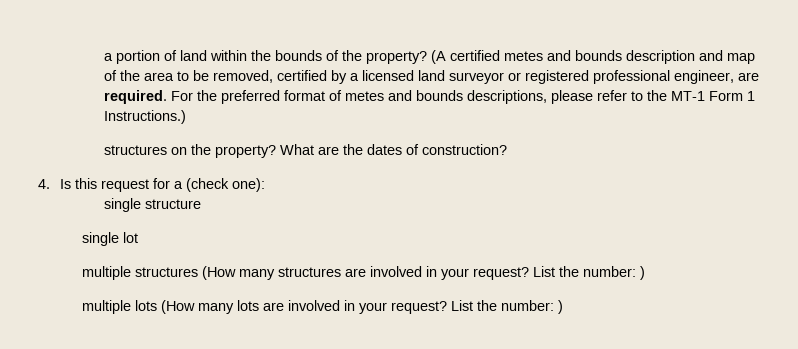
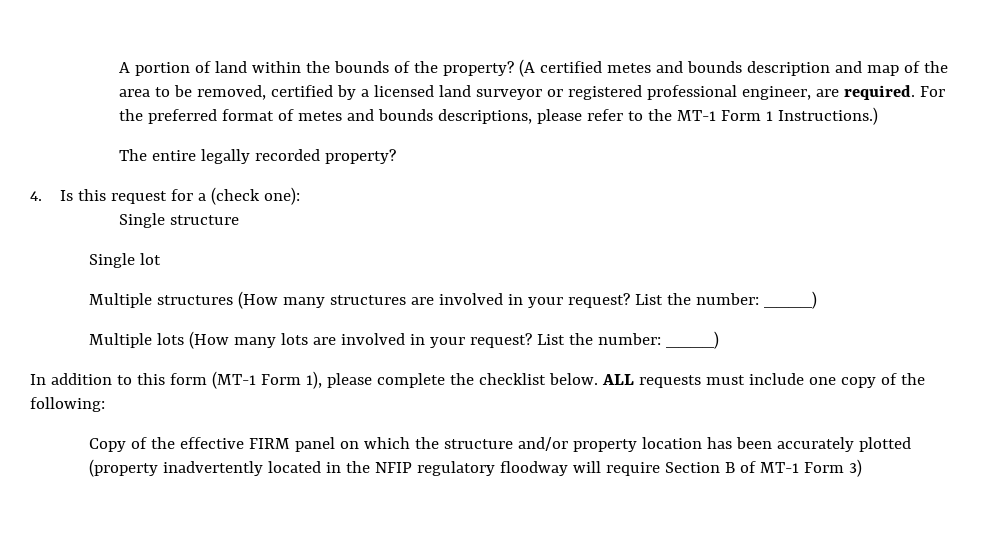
[104,53,114,61] a -> [118,62,130,73] A
[104,144,508,158] structures on the property? What are the dates of construction? -> [118,149,396,164] The entire legally recorded property?
[104,198,142,212] single -> [118,213,165,228] Single
[82,232,120,246] single -> [89,253,136,268] Single
[82,266,132,280] multiple -> [89,293,153,308] Multiple
[640,266,646,280] [82,300,132,314] ) // multiple -> [764,291,818,309] [89,333,153,348] ____) // Multiple
[558,300,564,314] ) -> [666,331,720,349] [30,371,925,389] [30,397,105,412] [89,437,912,452] [89,459,863,477] ____) // In addition to this form (MT-1 Form 1), please complete the checklist below. ALL requests must include one copy of the following: // Copy of the effective FIRM panel on which the structure and/or property location has been accurately plotted (property inadvertently located in the NFIP regulatory floodway will require Section B of MT-1 Form 3)

